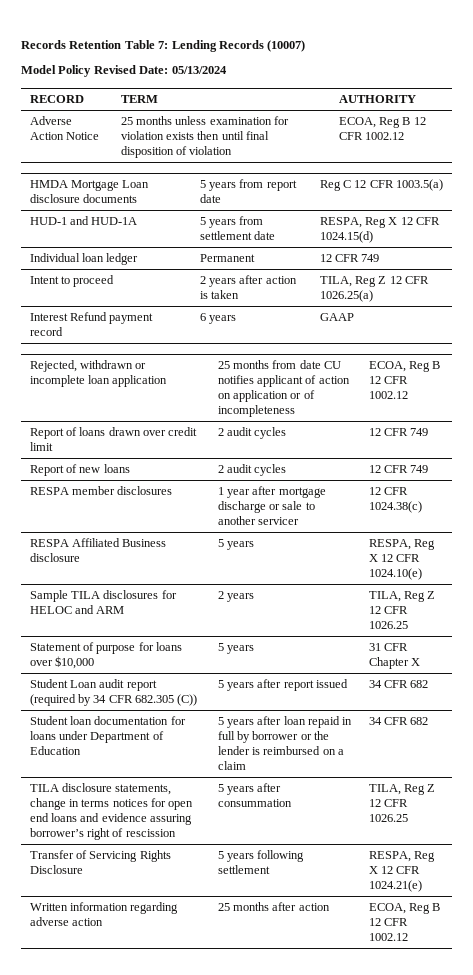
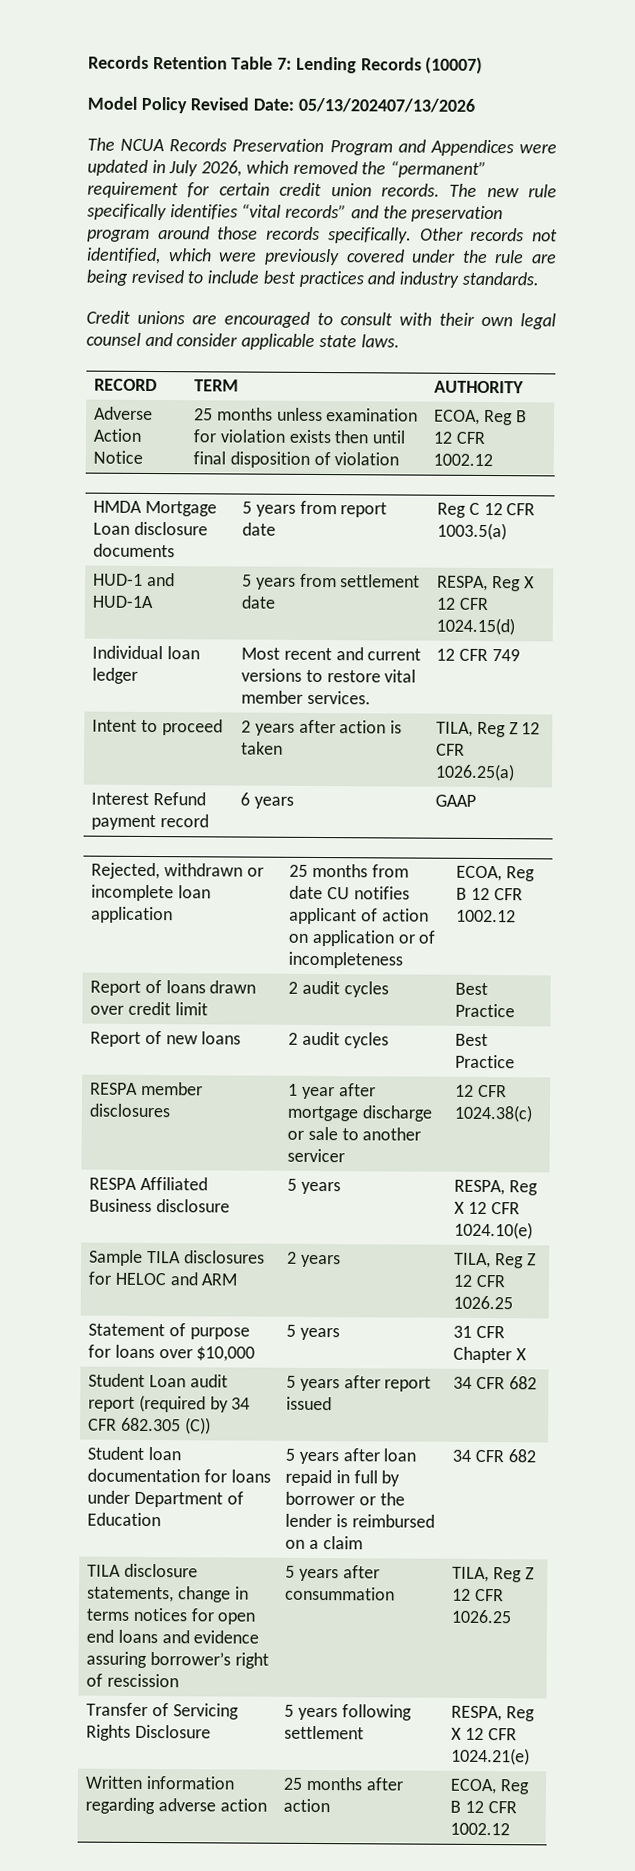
[171,66,227,74] 05/13/2024 -> [297,97,475,113] [87,137,557,157] [87,159,488,178] [87,181,557,199] [87,203,504,223] [87,226,558,244] [86,247,557,266] [86,269,539,288] [86,310,556,330] [86,332,400,350] 05/13/202407/13/2026 // The NCUA Records Preservation Program and Appendices were updated in July 2026, which removed the “permanent” requirement for certain credit union records. The new rule specifically identifies “vital records” and the preservation program around those records specifically. Other records not identified, which were previously covered under the rule are being revised to include best practices and industry standards. // Credit unions are encouraged to consult with their own legal counsel and consider applicable state laws.
[199,254,255,262] Permanent -> [241,647,422,661] [241,668,417,683] [241,690,371,705] Most recent and current versions to restore vital member services.
[368,428,429,436] 12 CFR 749 -> [455,982,489,996] [455,1003,516,1018] Best Practice
[368,465,429,473] 12 CFR 749 -> [455,1033,489,1047] [455,1054,516,1069] Best Practice

